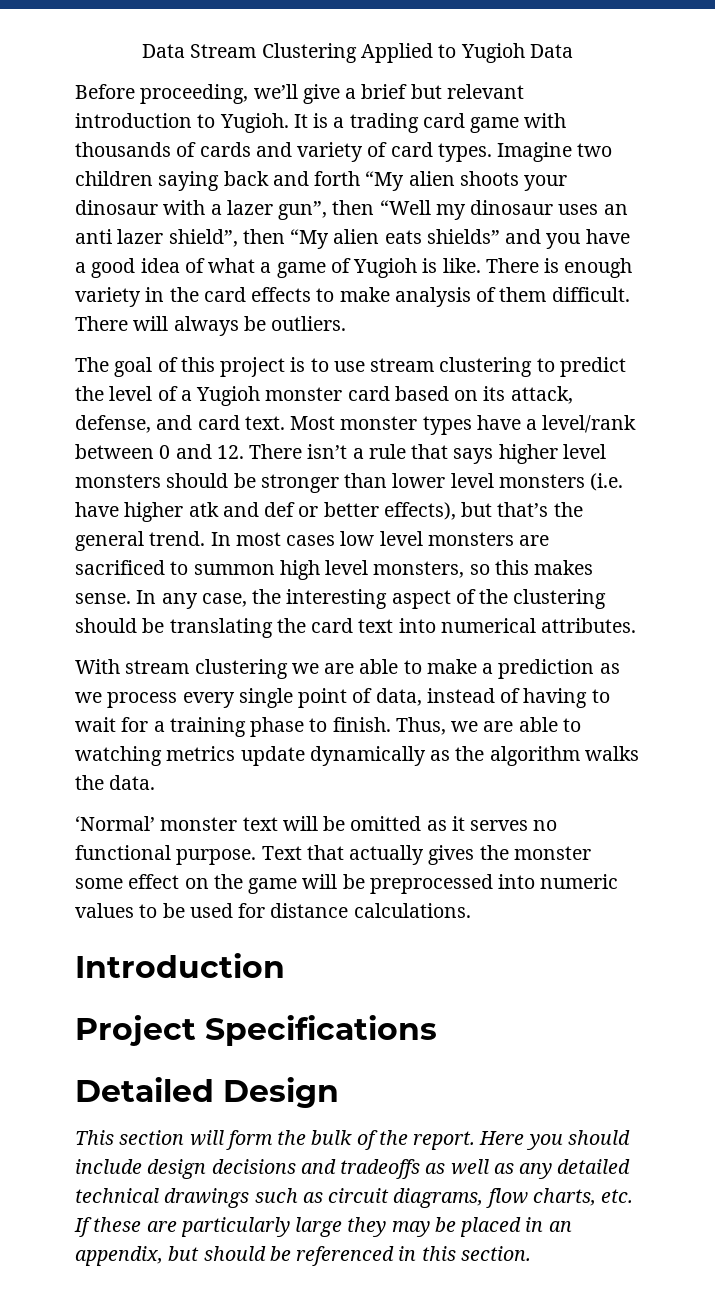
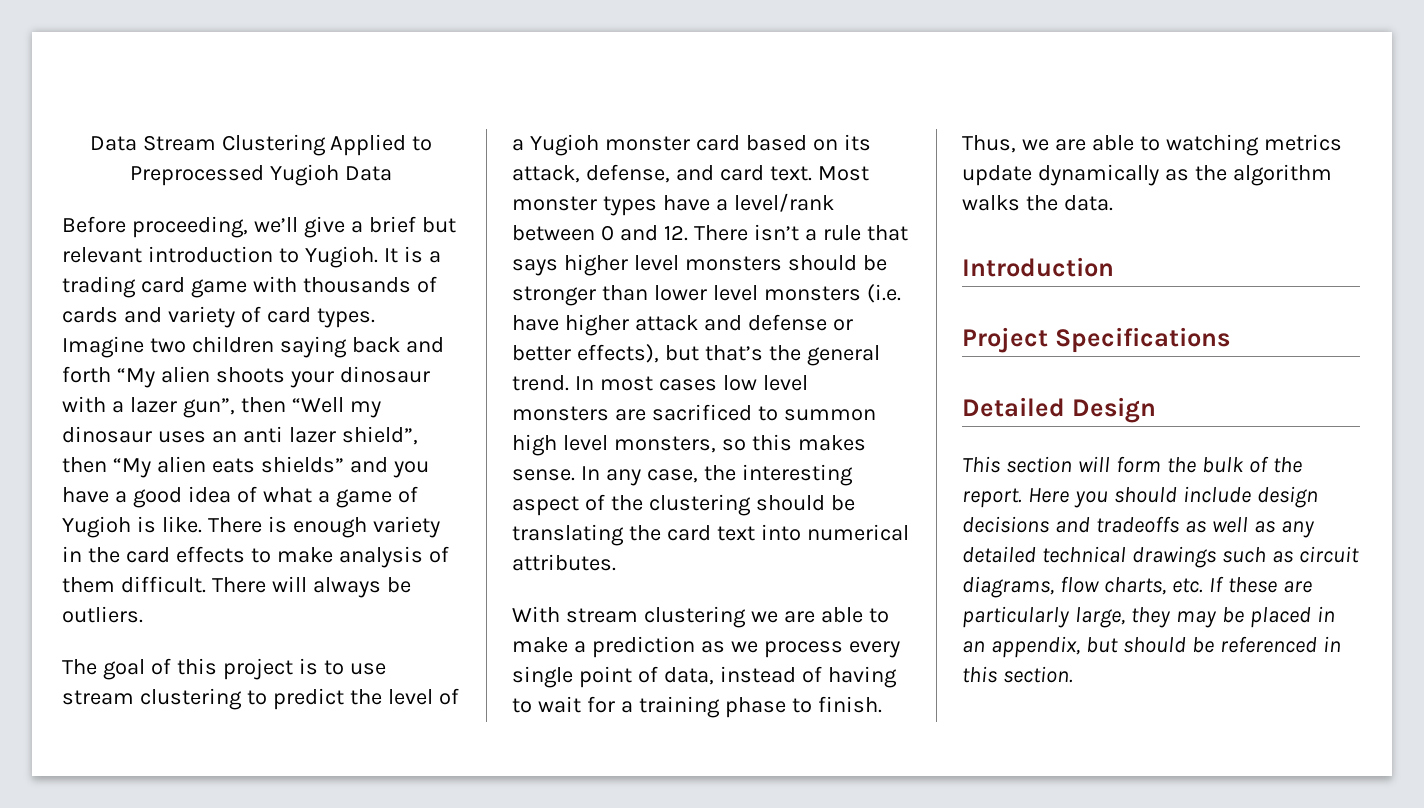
(457, 51) none -> [130,165,265,186] Preprocessed
[188,502,296,517] atk and def -> [634,314,827,331] attack and defense
[75,816,558,831] [75,845,591,865] [75,874,619,894] [75,903,471,918] // ‘Normal’ monster text will be omitted as it serves no functional purpose. Text that actually gives the monster some effect on the game will be preprocessed into numeric values to be used for distance calculations. -> (1113, 203) none
[295,1217,343,1237] large -> [1074,607,1125,628] large,

